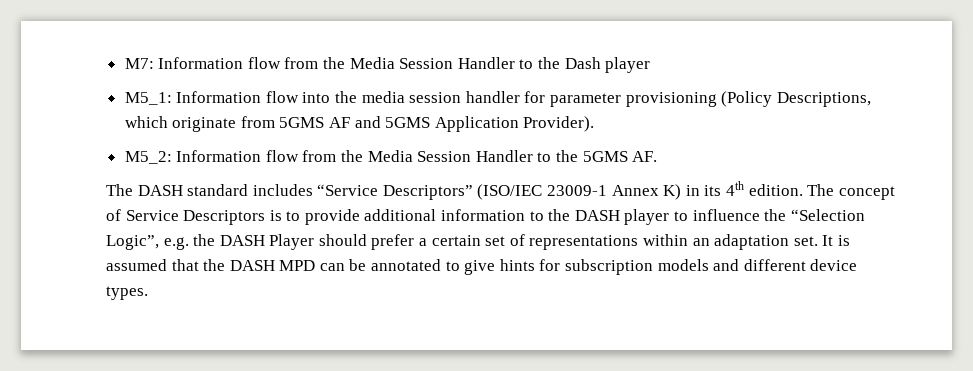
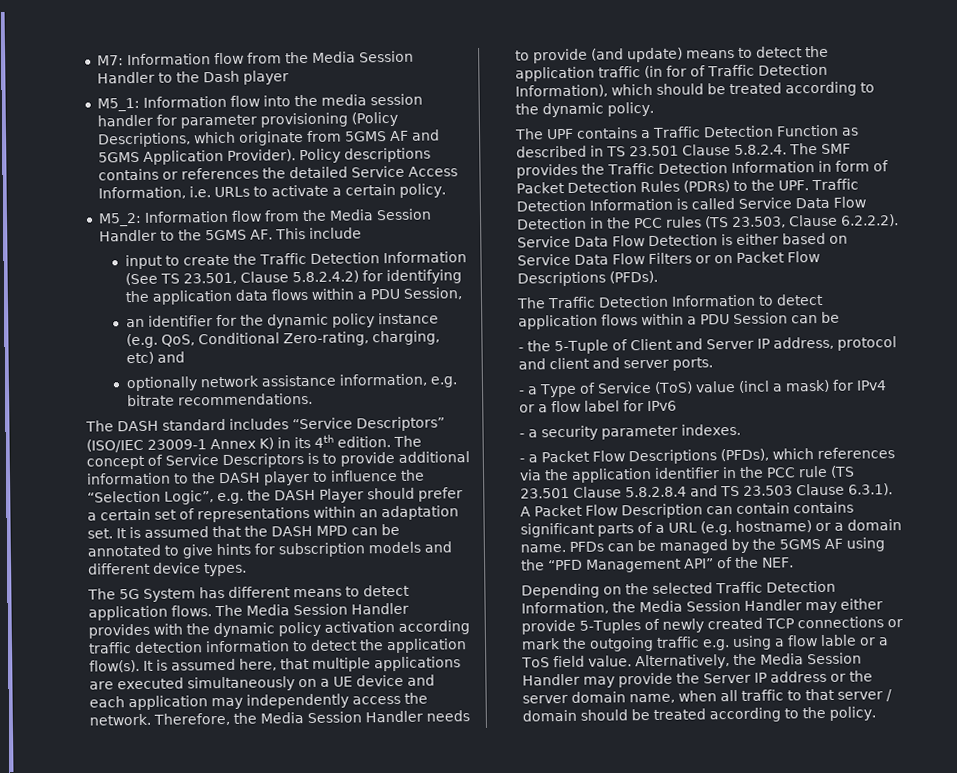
(595, 124) none -> [299,147,432,164] [98,165,459,181] [98,183,447,200] Policy descriptions contains or references the detailed Service Access Information, i.e. URLs to activate a certain policy.
(658, 156) none -> [275,227,363,240] [124,251,467,270] [124,269,462,286] [124,287,462,305] [125,312,439,329] [125,330,440,349] [125,351,185,365] [125,373,458,392] [126,392,313,407] This include // input to create the Traffic Detection Information (See TS 23.501, Clause 5.8.2.4.2) for identifying the application data flows within a PDU Session, // an identifier for the dynamic policy instance (e.g. QoS, Conditional Zero-rating, charging, etc) and // optionally network assistance information, e.g. bitrate recommendations.
(148, 293) none -> [87,584,411,602] [88,602,410,621] [88,620,471,639] [88,638,468,654] [89,656,462,673] [89,674,436,692] [89,692,429,711] [89,710,471,726] [515,45,830,64] [515,63,829,82] [515,81,876,98] [515,101,655,118] [514,124,860,140] [516,143,852,158] [516,160,890,179] [516,178,860,194] [516,196,867,212] [517,214,900,230] [517,232,849,248] [517,250,821,266] [517,270,659,287] [516,293,825,309] [518,311,841,330] [518,336,898,355] [518,357,714,371] [519,379,888,398] [519,400,678,413] [519,423,742,441] [519,447,896,465] [519,465,856,483] [520,483,894,499] [520,501,855,519] [520,519,903,538] [520,537,886,554] [521,556,795,573] [521,580,837,599] [521,598,884,615] [521,616,904,635] [521,634,890,652] [521,652,863,670] [522,670,874,688] [522,688,893,704] [522,706,877,723] // The 5G System has different means to detect application flows. The Media Session Handler provides with the dynamic policy activation according traffic detection information to detect the application flow(s). It is assumed here, that multiple applications are executed simultaneously on a UE device and each application may independently access the network. Therefore, the Media Session Handler needs to provide (and update) means to detect the application traffic (in for of Traffic Detection Information), which should be treated according to the dynamic policy. // The UPF contains a Traffic Detection Function as described in TS 23.501 Clause 5.8.2.4. The SMF provides the Traffic Detection Information in form of Packet Detection Rules (PDRs) to the UPF. Traffic Detection Information is called Service Data Flow Detection in the PCC rules (TS 23.503, Clause 6.2.2.2). Service Data Flow Detection is either based on Service Data Flow Filters or on Packet Flow Descriptions (PFDs). // The Traffic Detection Information to detect application flows within a PDU Session can be // - the 5-Tuple of Client and Server IP address, protocol and client and server ports. // - a Type of Service (ToS) value (incl a mask) for IPv4 or a flow label for IPv6 // - a security parameter indexes. // - a Packet Flow Descriptions (PFDs), which references via the application identifier in the PCC rule (TS 23.501 Clause 5.8.2.8.4 and TS 23.503 Clause 6.3.1). A Packet Flow Description can contain contains significant parts of a URL (e.g. hostname) or a domain name. PFDs can be managed by the 5GMS AF using the “PFD Management API” of the NEF. // Depending on the selected Traffic Detection Information, the Media Session Handler may either provide 5-Tuples of newly created TCP connections or mark the outgoing traffic e.g. using a flow lable or a ToS field value. Alternatively, the Media Session Handler may provide the Server IP address or the server domain name, when all traffic to that server / domain should be treated according to the policy.

